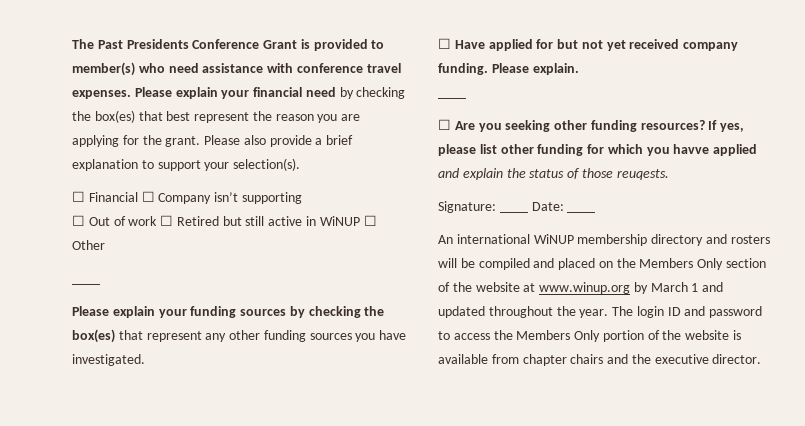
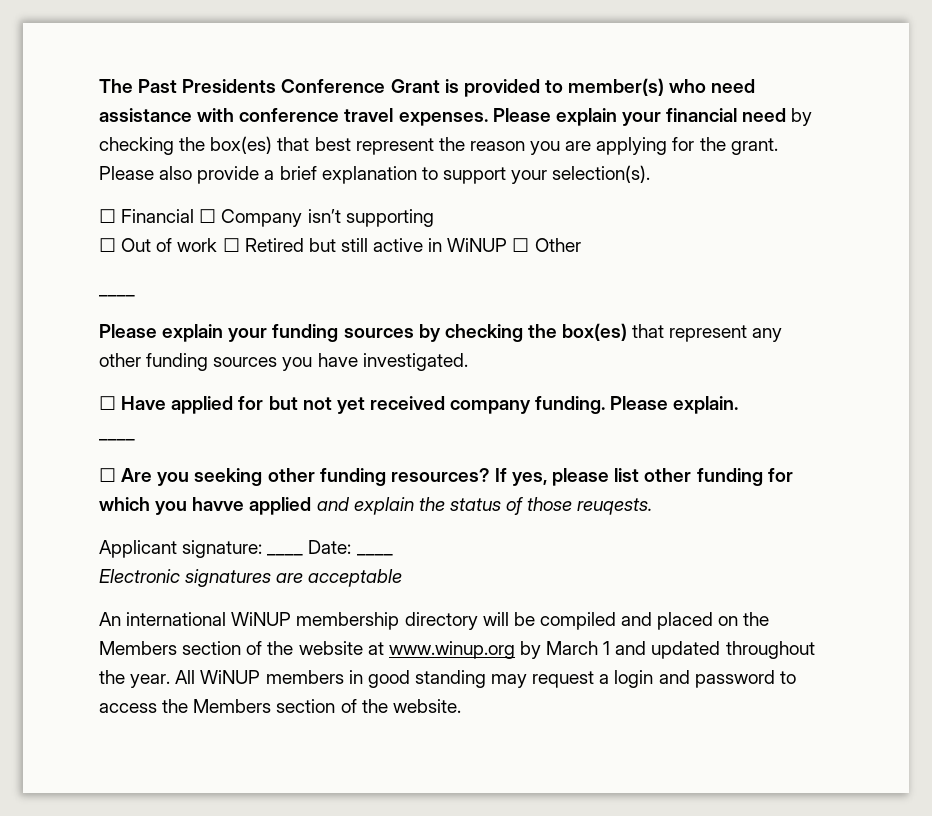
[438,201,496,213] Signature: -> [99,540,263,558] Applicant signature:
(596, 212) none -> [99,569,403,587] // Electronic signatures are acceptable
[705,234,770,244] and rosters -> (478, 621) none
[697,258,724,270] Only -> (177, 648) none
[612,306,681,318] The login ID -> [175,670,654,688] All WiNUP members in good standing may request a login
[574,330,742,342] [438,354,762,366] Only portion of the website is available from chapter chairs and the executive director. -> [276,699,461,713] section of the website.

